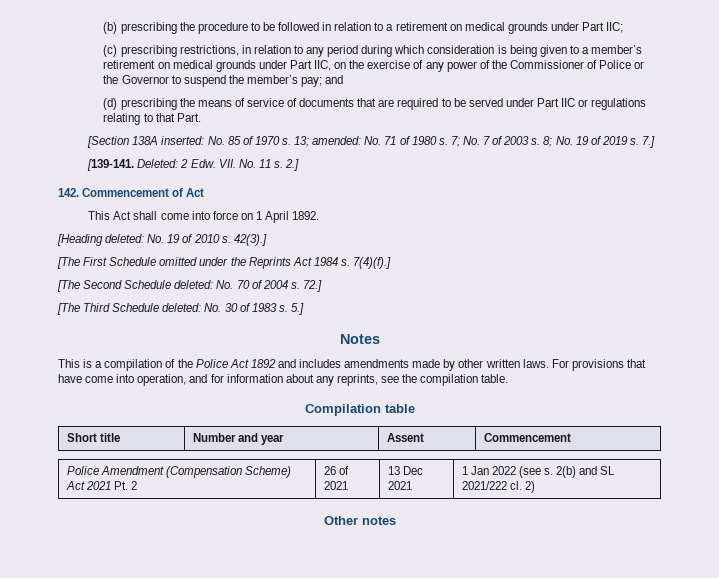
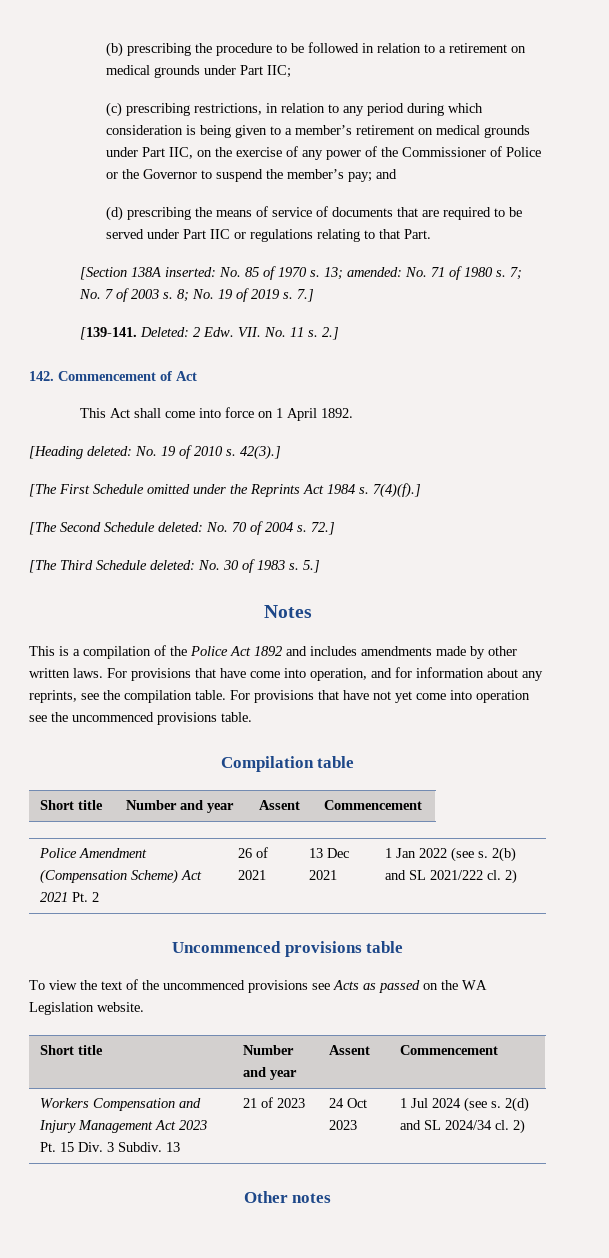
(509, 378) none -> [230,690,530,703] [29,712,252,725] For provisions that have not yet come into operation see the uncommenced provisions table.
(535, 487) none -> [171,941,404,957] [29,979,487,993] [29,1002,144,1015] [40,1045,104,1055] [243,1045,295,1055] [243,1067,298,1080] [329,1045,371,1055] [400,1045,499,1055] [40,1098,202,1111] [39,1120,208,1133] [40,1142,181,1152] [243,1097,306,1108] [329,1098,368,1108] [329,1120,358,1130] [400,1097,530,1112] [400,1119,526,1134] // Uncommenced provisions table // To view the text of the uncommenced provisions see Acts as passed on the WA Legislation website. // Short title | Number and year | Assent | Commencement // Workers Compensation and Injury Management Act 2023 Pt. 15 Div. 3 Subdiv. 13 | 21 of 2023 | 24 Oct 2023 | 1 Jul 2024 (see s. 2(d) and SL 2024/34 cl. 2)

